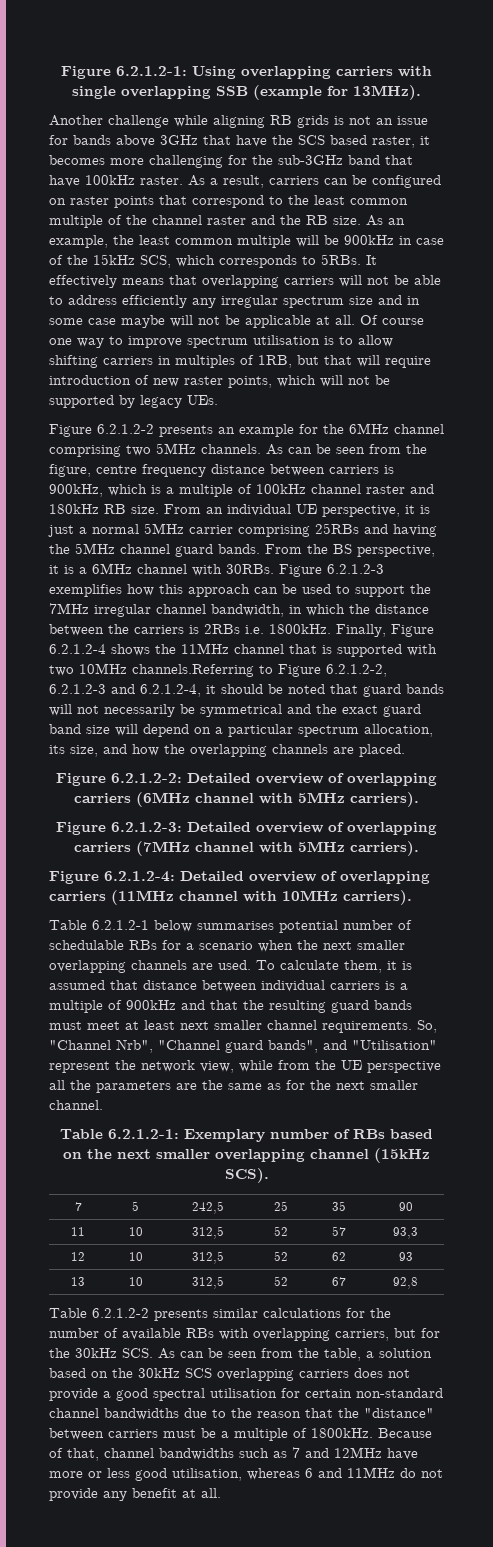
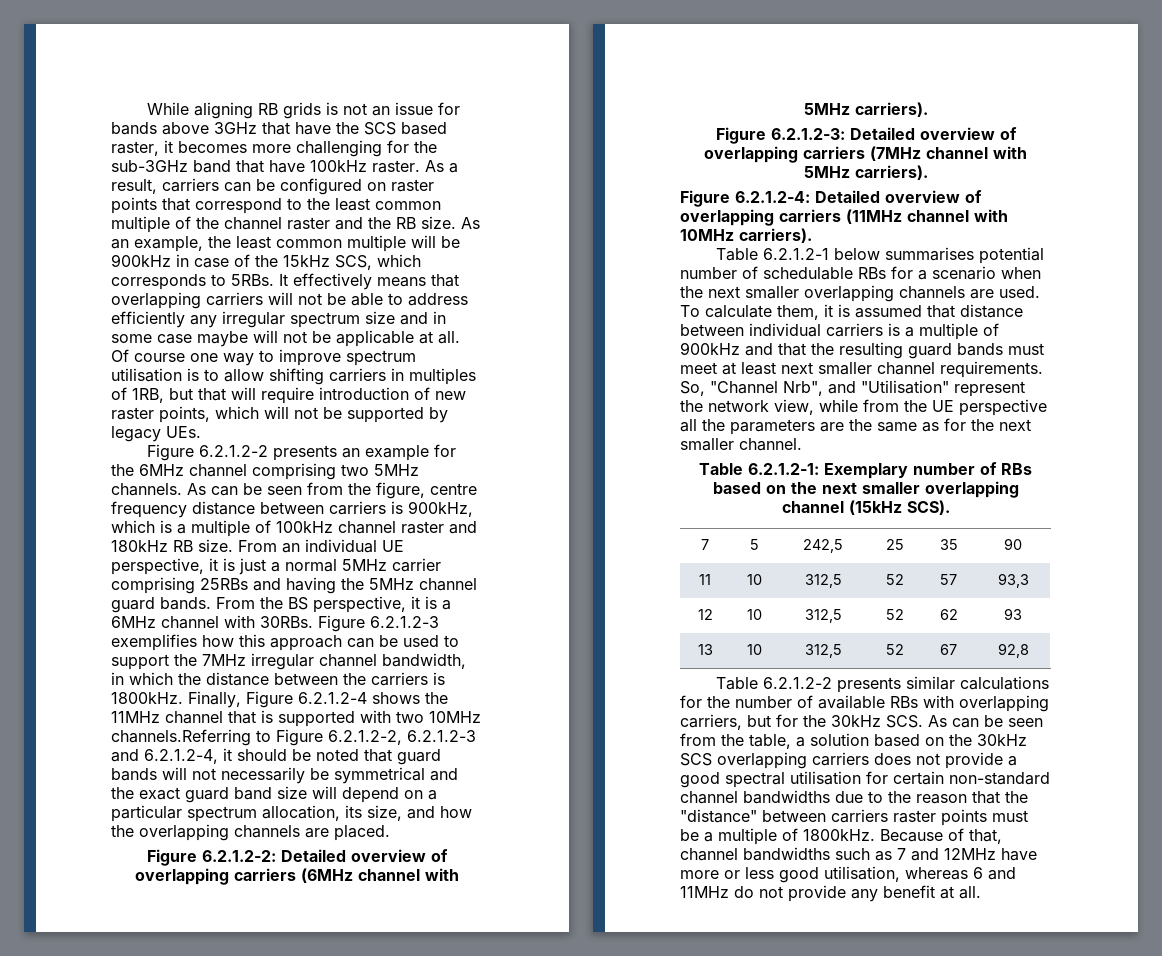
[61,66,432,79] [72,85,421,100] [49,115,208,128] Figure 6.2.1.2-1: Using overlapping carriers with single overlapping SSB (example for 13MHz). // Another challenge while -> [146,102,189,115] While
[204,624,264,634] 2RBs i.e. -> (445, 678) none
[158,1040,318,1053] "Channel guard bands", -> (823, 388) none
(158, 1433) none -> [893,809,987,826] raster points

